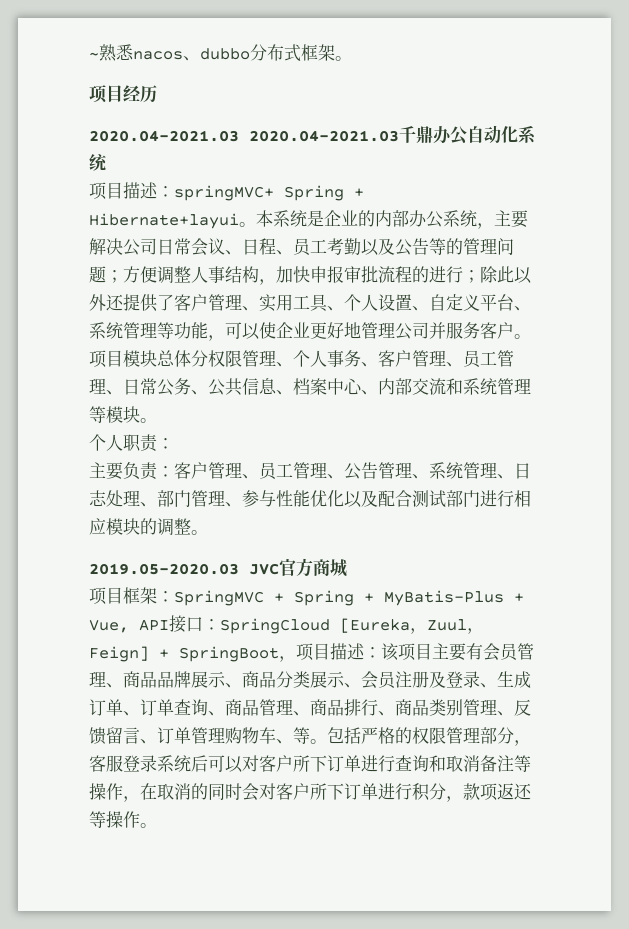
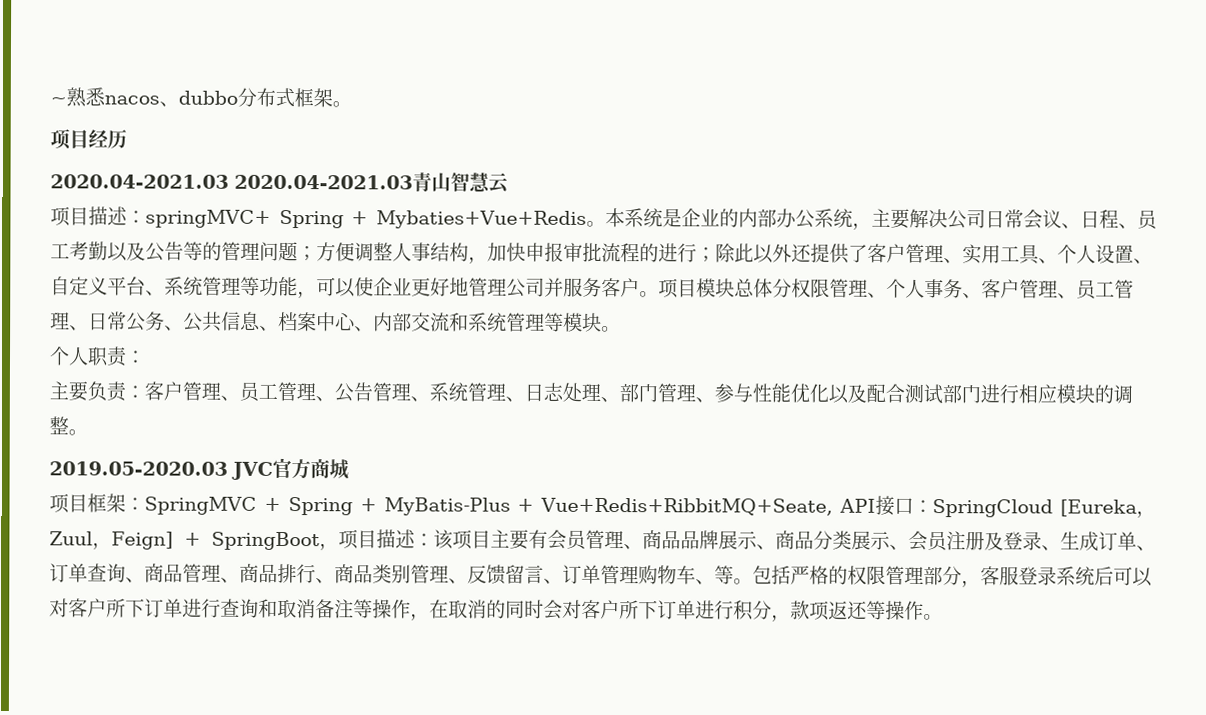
[399,125,536,145] [89,154,107,171] 千鼎办公自动化系统 -> [412,172,509,194] 青山智慧云
[89,213,239,229] Hibernate+layui -> [376,210,588,229] Mybaties+Vue+Redis
[89,619,129,633] Vue, -> [540,497,834,516] Vue+Redis+RibbitMQ+Seate,

